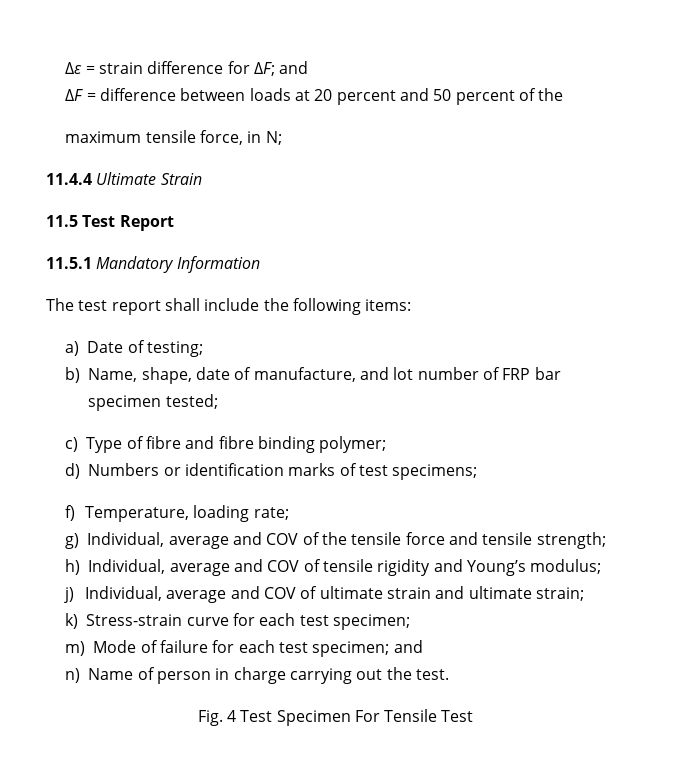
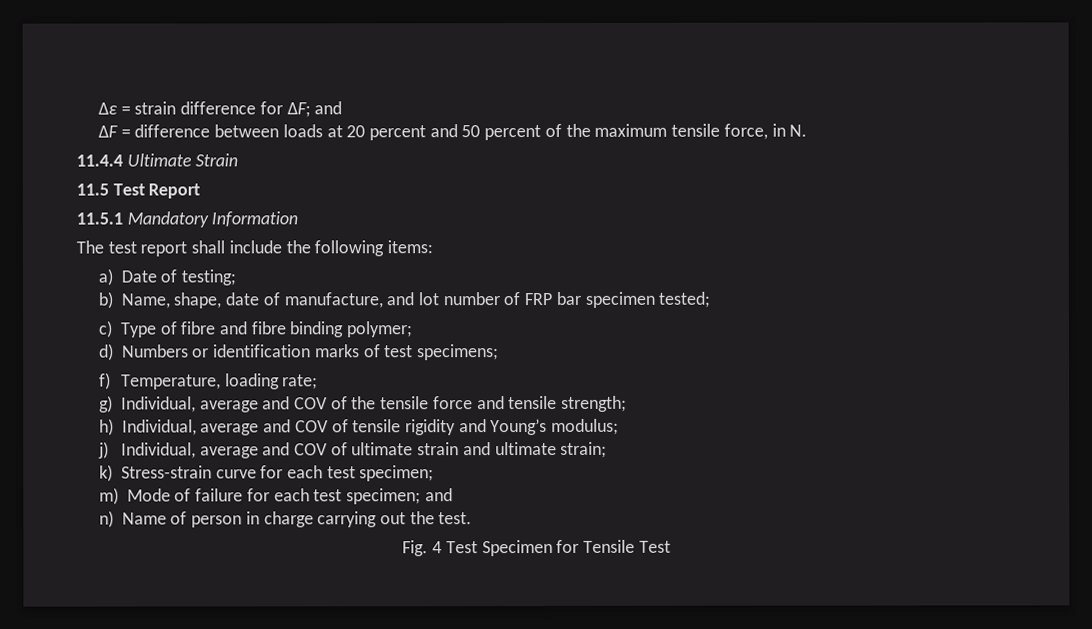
(564, 94) // -> (591, 130) none
[265,131,282,145] N; -> [789,124,808,137] N.
[354,710,380,722] For -> [556,539,580,553] for

